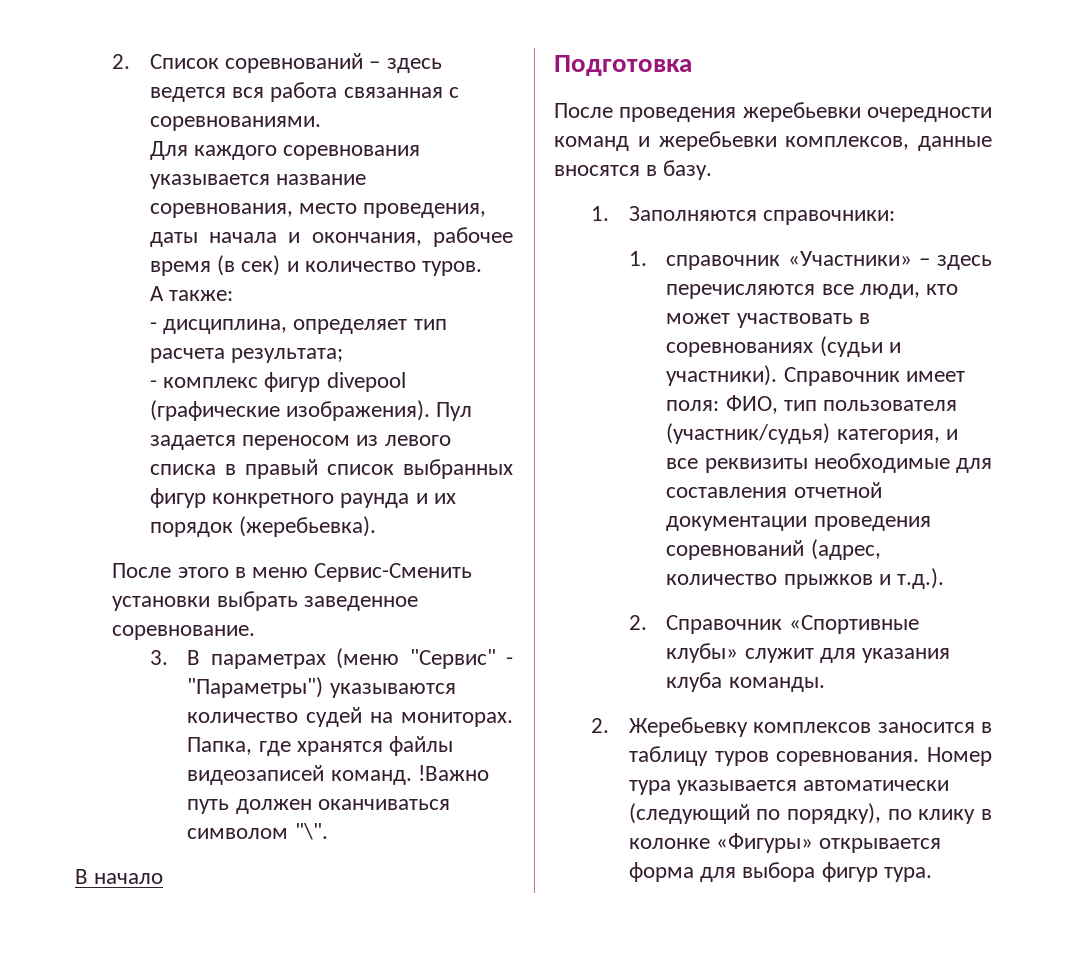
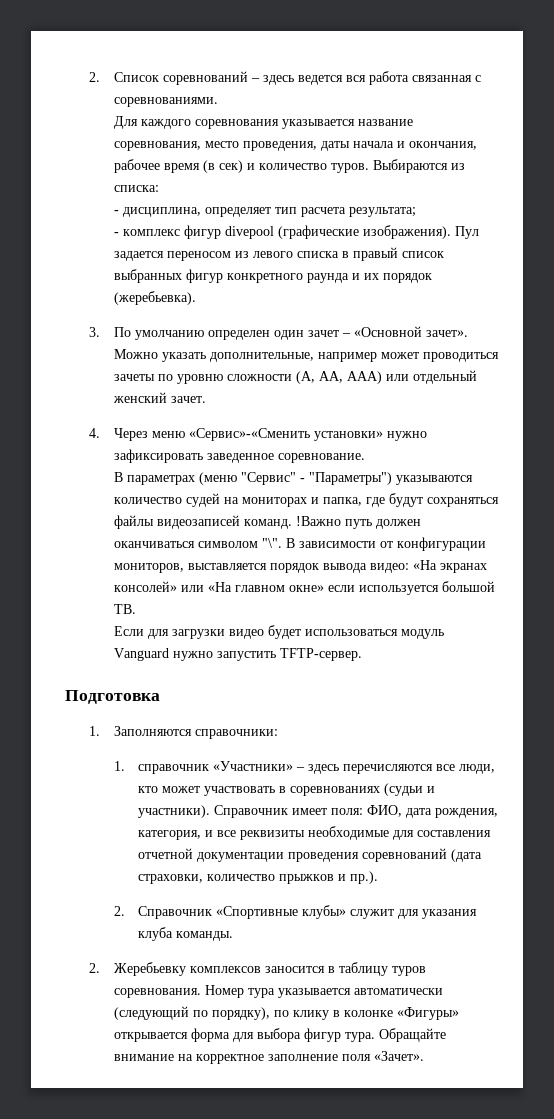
[149,286,234,301] // А также: -> [372,159,465,173] [113,185,159,192] Выбираются из списка:
[112,563,473,582] [112,591,298,611] После этого в меню Сервис-Сменить установки выбрать -> [89,326,468,340] [113,349,499,362] [113,370,477,384] [112,392,206,403] [89,428,427,441] [113,449,203,463] 3. По умолчанию определен один зачет – «Основной зачет». Можно указать дополнительные, например может проводиться зачеты по уровню сложности (А, АА, ААА) или отдельный женский зачет. // 4. Через меню «Сервис»-«Сменить установки» нужно зафиксировать
[149,650,168,665] 3. -> (365, 458) none
[401,712,513,727] [187,737,383,756] мониторах. Папка, где хранятся -> [241,493,499,507] мониторах и папка, где будут сохраняться
[75,869,164,884] [554,55,692,76] [554,102,992,122] [554,131,992,151] [554,160,713,180] // В начало // Подготовка // После проведения жеребьевки очередности команд и жеребьевки комплексов, данные вносятся в базу. -> [285,537,486,551] [113,560,487,573] [113,581,495,595] [113,604,136,614] [113,625,444,639] [113,648,362,661] [65,690,160,704] В зависимости от конфигурации мониторов, выставляется порядок вывода видео: «На экранах консолей» или «На главном окне» если используется большой ТВ. // Если для загрузки видео будет использоваться модуль Vanguard нужно запустить TFTP-сервер. // Подготовка
[783,400,957,411] [666,423,831,444] тип пользователя (участник/судья) -> [406,808,499,818] дата рождения,
[810,539,881,560] (адрес, -> [451,849,483,862] [138,874,204,884] (дата страховки,
[896,568,944,589] т.д.). -> [350,871,379,884] пр.).
(932, 874) none -> [378,1028,446,1042] [113,1051,424,1064] Обращайте внимание на корректное заполнение поля «Зачет».

